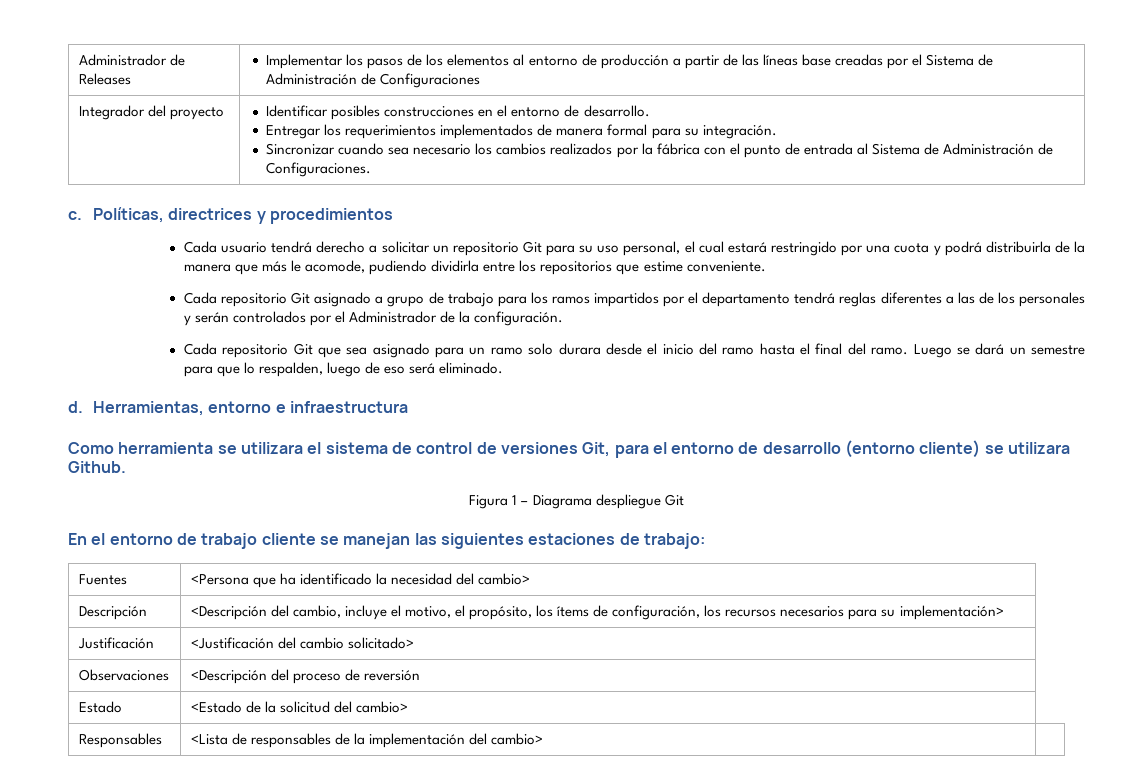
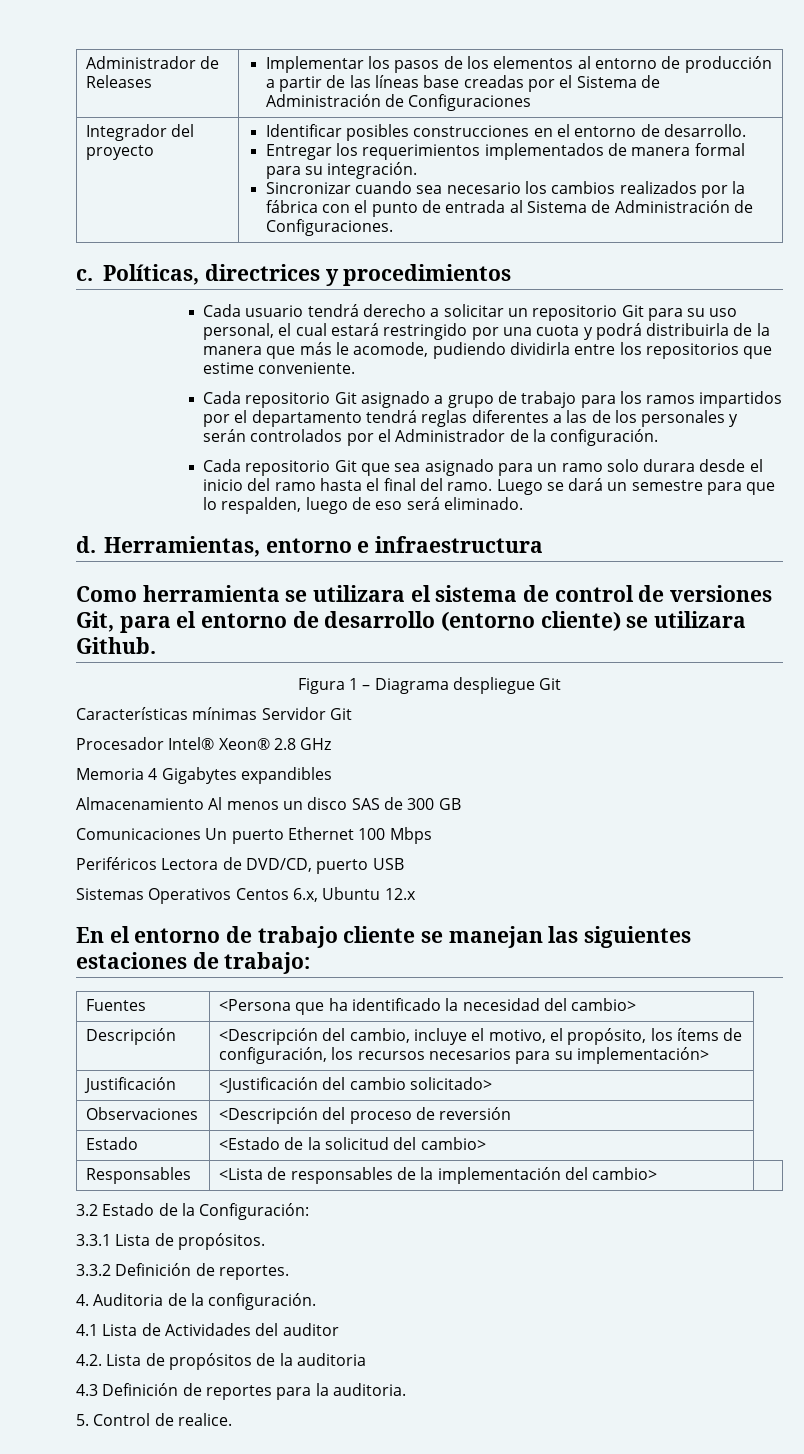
(684, 500) none -> [76,707,352,720] [76,737,332,750] [76,767,332,784] [76,797,461,810] [76,827,432,844] [76,857,404,874] [76,887,416,904] // Características mínimas Servidor Git // Procesador Intel® Xeon® 2.8 GHz // Memoria 4 Gigabytes expandibles // Almacenamiento Al menos un disco SAS de 300 GB // Comunicaciones Un puerto Ethernet 100 Mbps // Periféricos Lectora de DVD/CD, puerto USB // Sistemas Operativos Centos 6.x, Ubuntu 12.x
(543, 739) none -> [76,1203,310,1220] [76,1233,265,1250] [76,1263,289,1280] [76,1293,317,1310] [76,1323,339,1336] [76,1353,366,1370] [76,1383,406,1400] [76,1413,232,1426] // 3.2 Estado de la Configuración: // 3.3.1 Lista de propósitos. // 3.3.2 Definición de reportes. // 4. Auditoria de la configuración. // 4.1 Lista de Actividades del auditor // 4.2. Lista de propósitos de la auditoria // 4.3 Definición de reportes para la auditoria. // 5. Control de realice.

